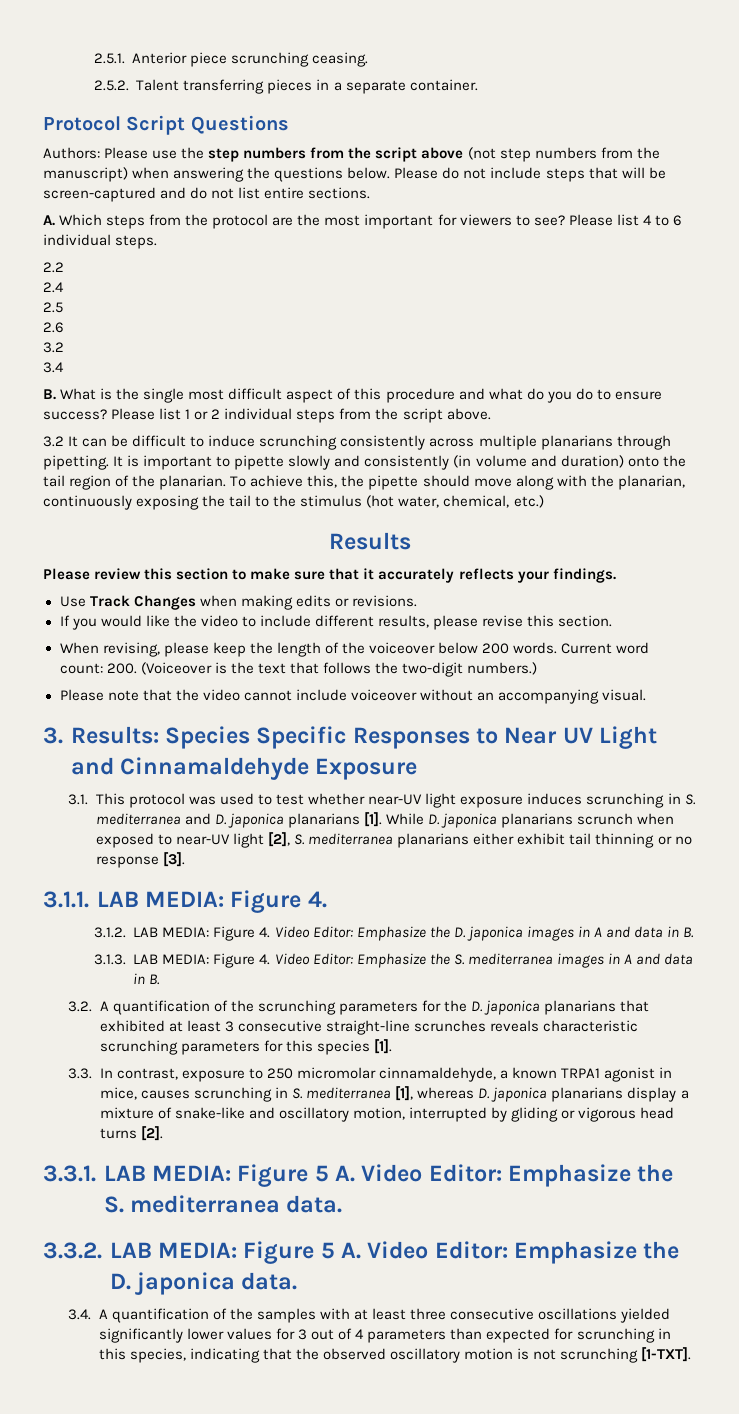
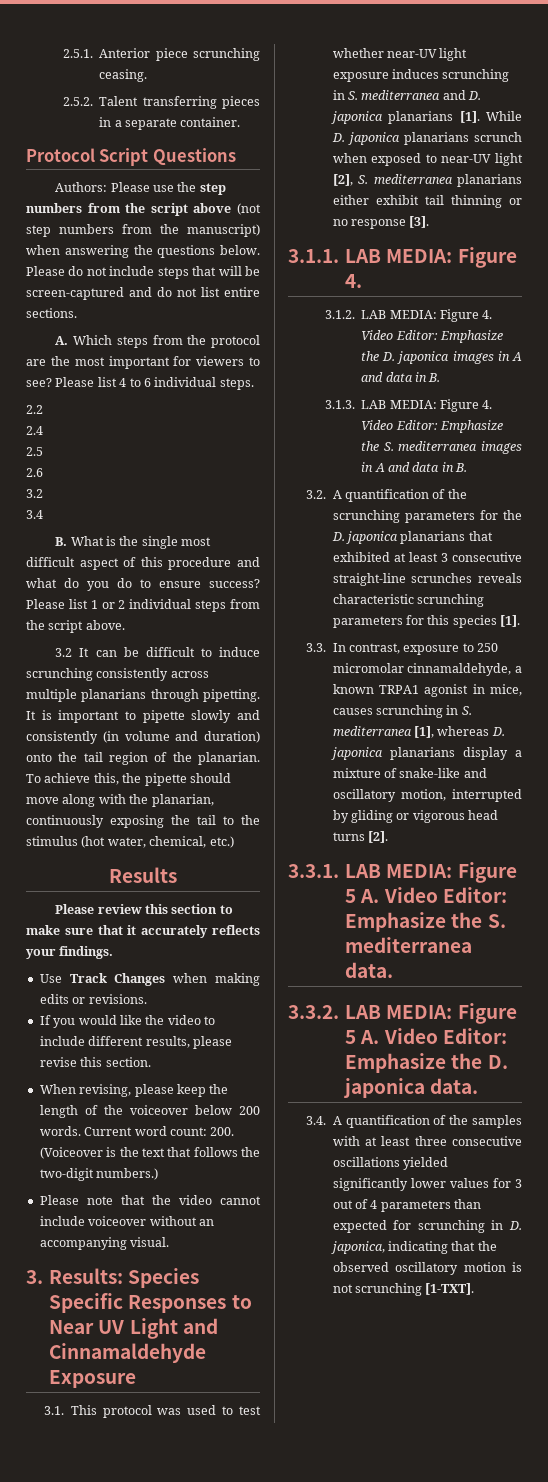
[98,1348,186,1363] this species, -> [509,1221,522,1230] [330,1241,385,1254] D. japonica,

